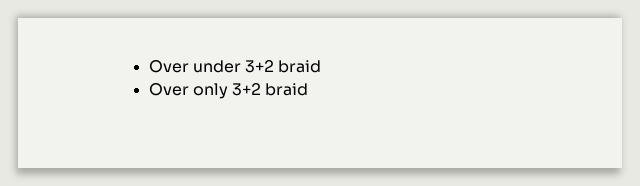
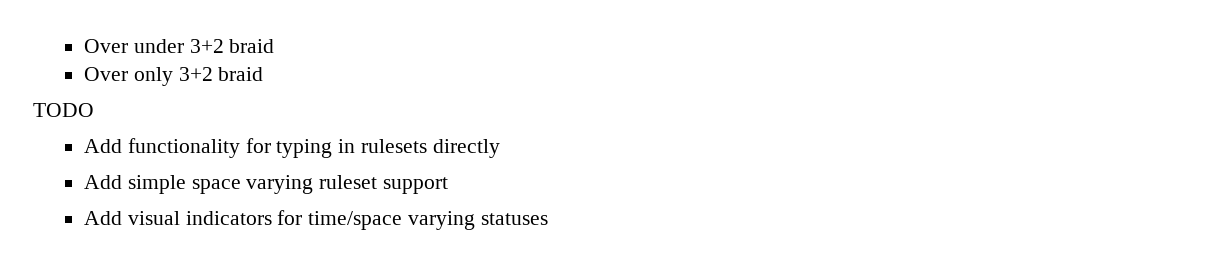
(309, 89) none -> [33,103,94,117] [83,138,500,158] [83,175,449,194] [83,210,548,230] // TODO // Add functionality for typing in rulesets directly // Add simple space varying ruleset support // Add visual indicators for time/space varying statuses

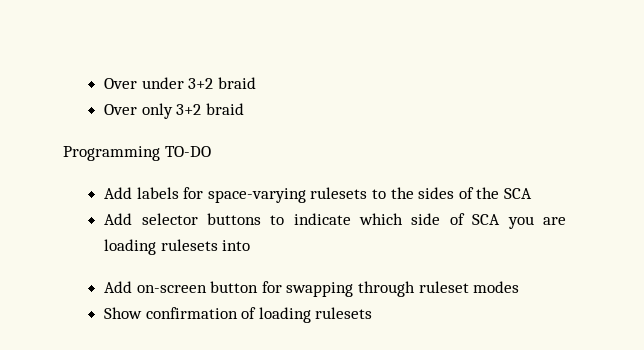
[33,103,94,117] [83,138,500,158] [83,175,449,194] [83,210,548,230] TODO // Add functionality for typing in rulesets directly // Add simple space varying ruleset support // Add visual indicators for time/space varying statuses -> [63,146,211,161] [104,187,533,203] [104,213,566,229] [104,239,251,255] [104,281,520,297] [104,307,373,323] Programming TO-DO // Add labels for space-varying rulesets to the sides of the SCA // Add selector buttons to indicate which side of SCA you are loading rulesets into // Add on-screen button for swapping through ruleset modes // Show confirmation of loading rulesets

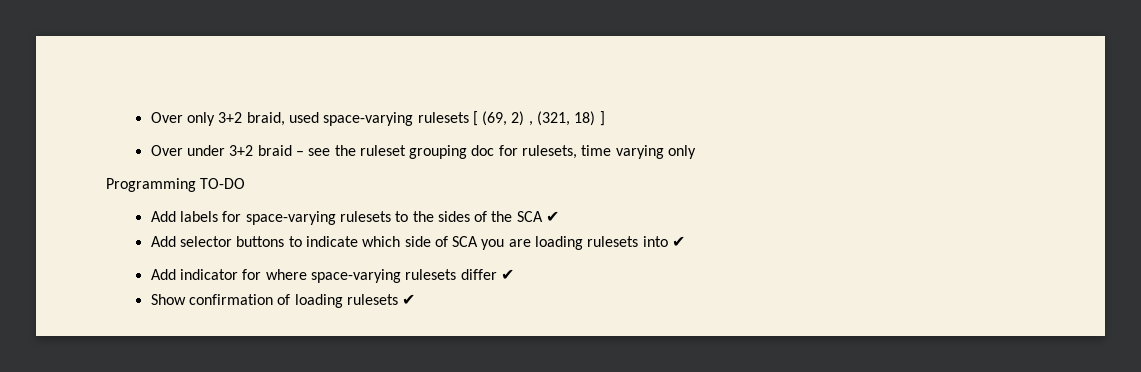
[104,77,256,89] [104,103,244,119] Over under 3+2 braid // Over only 3+2 braid -> [150,111,605,126] [150,145,697,159] Over only 3+2 braid, used space-varying rulesets [ (69, 2) , (321, 18) ] // Over under 3+2 braid – see the ruleset grouping doc for rulesets, time varying only
(533, 193) none -> [546,211,560,222] ✔
[104,281,520,297] // Add on-screen button for swapping through ruleset modes -> [672,236,686,247] [150,269,514,283] ✔ // Add indicator for where space-varying rulesets differ ✔
(373, 313) none -> [402,294,416,305] ✔

